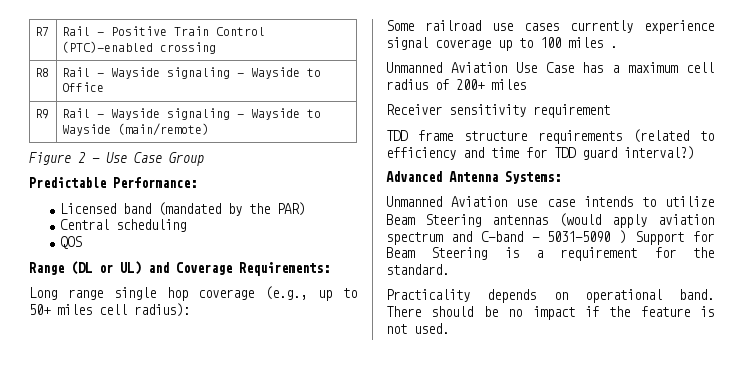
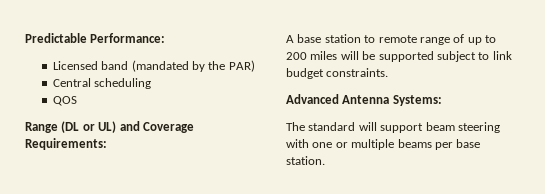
[35,27,50,36] [62,26,266,36] [62,41,217,54] [35,68,50,77] [62,67,322,79] [62,82,105,92] [35,109,50,119] [62,108,322,120] [62,123,210,136] [29,152,204,166] R7 | Rail - Positive Train Control (PTC)-enabled crossing // R8 | Rail - Wayside signaling - Wayside to Office // R9 | Rail - Wayside signaling - Wayside to Wayside (main/remote) // Figure 2 - Use Case Group // -> (25, 38) none
[29,286,357,301] [29,303,190,317] [386,20,714,34] [386,37,617,51] [386,62,714,73] [386,79,526,90] [386,104,610,118] [386,129,714,144] [386,146,694,160] [386,171,561,184] [386,196,714,207] [386,213,714,228] [386,230,714,245] [386,247,714,261] [386,264,449,275] [386,289,714,303] [386,306,714,320] [386,323,449,334] Long range single hop coverage (e.g., up to 50+ miles cell radius): // Some railroad use cases currently experience signal coverage up to 100 miles . // Unmanned Aviation Use Case has a maximum cell radius of 200+ miles // Receiver sensitivity requirement // TDD frame structure requirements (related to efficiency and time for TDD guard interval?) // Advanced Antenna Systems: // Unmanned Aviation use case intends to utilize Beam Steering antennas (would apply aviation spectrum and C-band - 5031-5090 ) Support for Beam Steering is a requirement for the standard. // Practicality depends on operational band. There should be no impact if the feature is not used. -> [286,34,496,45] [286,51,512,62] [286,68,389,79] [286,94,442,106] [286,122,500,133] [286,139,481,150] [286,156,325,165] A base station to remote range of up to 200 miles will be supported subject to link budget constraints. // Advanced Antenna Systems: // The standard will support beam steering with one or multiple beams per base station.

